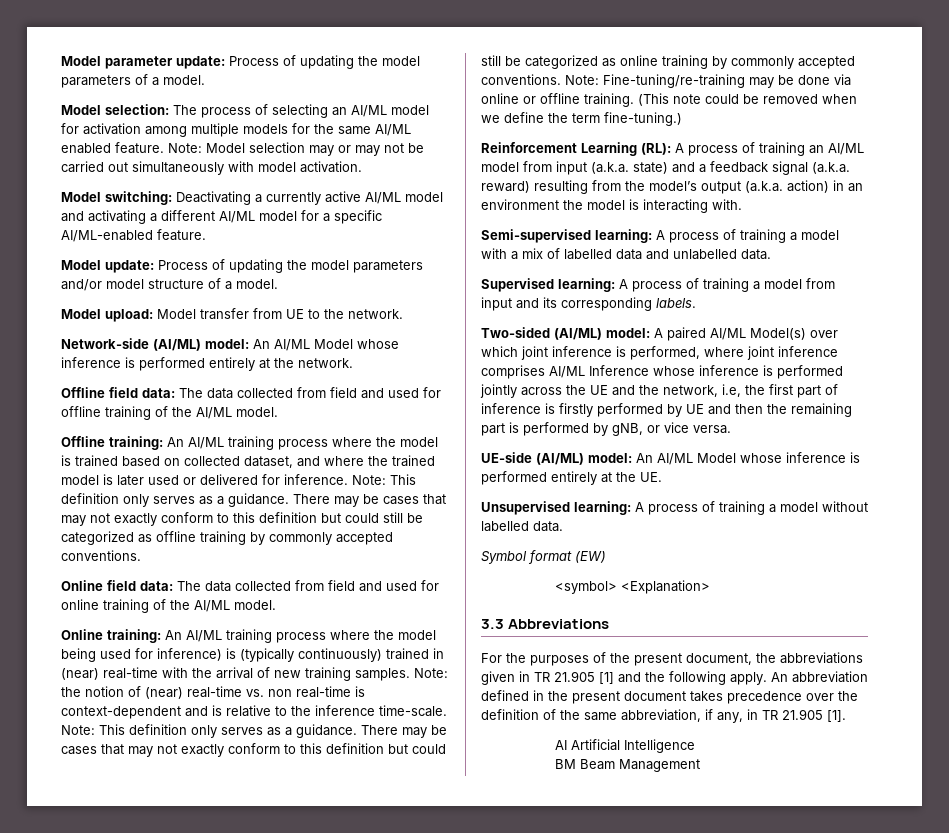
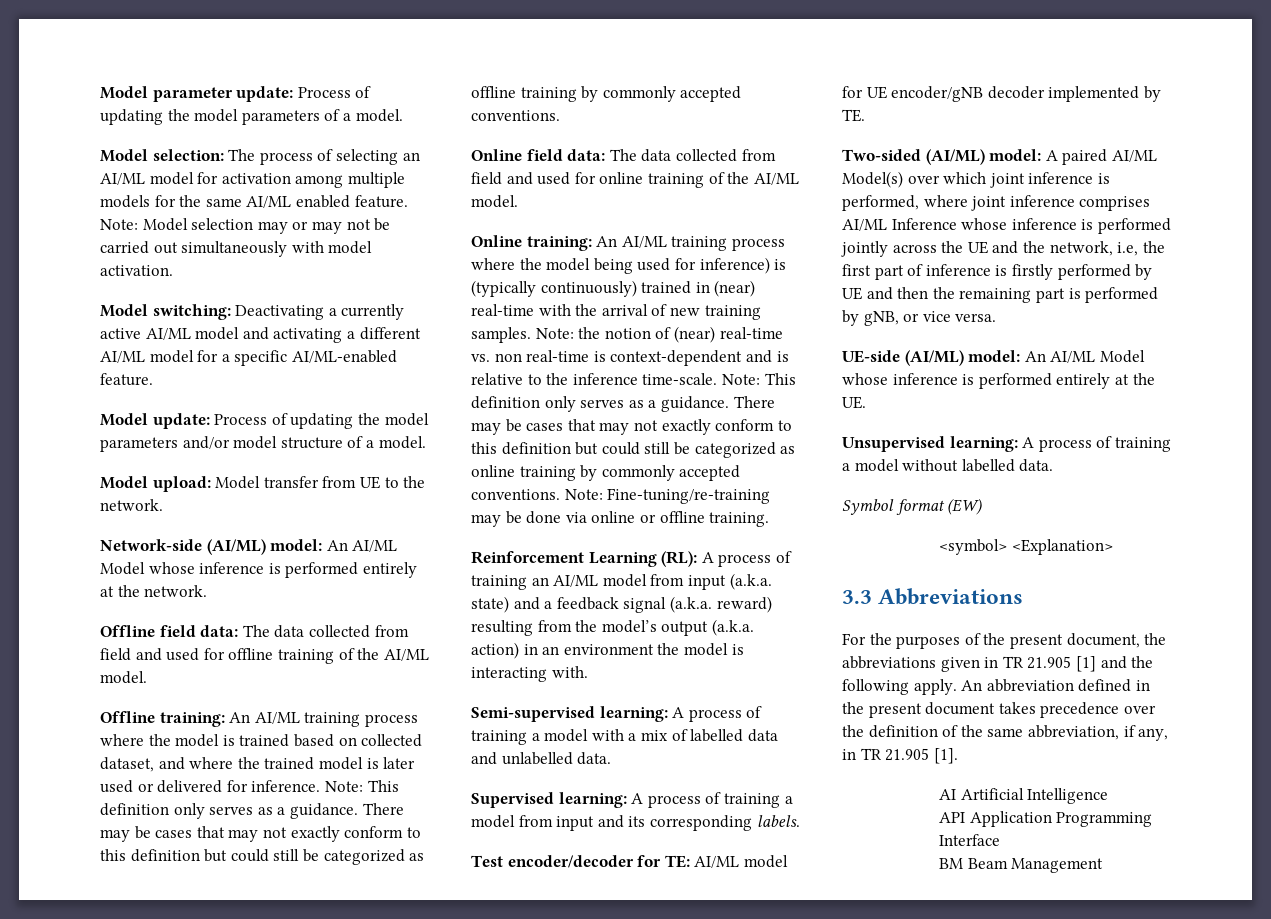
[638,93,857,106] [481,112,682,126] (This note could be removed when we define the term fine-tuning.) -> (770, 519) none
(696, 303) none -> [471,855,788,868] [842,86,1161,102] [842,109,865,122] // Test encoder/decoder for TE: AI/ML model for UE encoder/gNB decoder implemented by TE.
(696, 746) none -> [939,811,1153,827] [939,834,1001,846] // API Application Programming Interface

